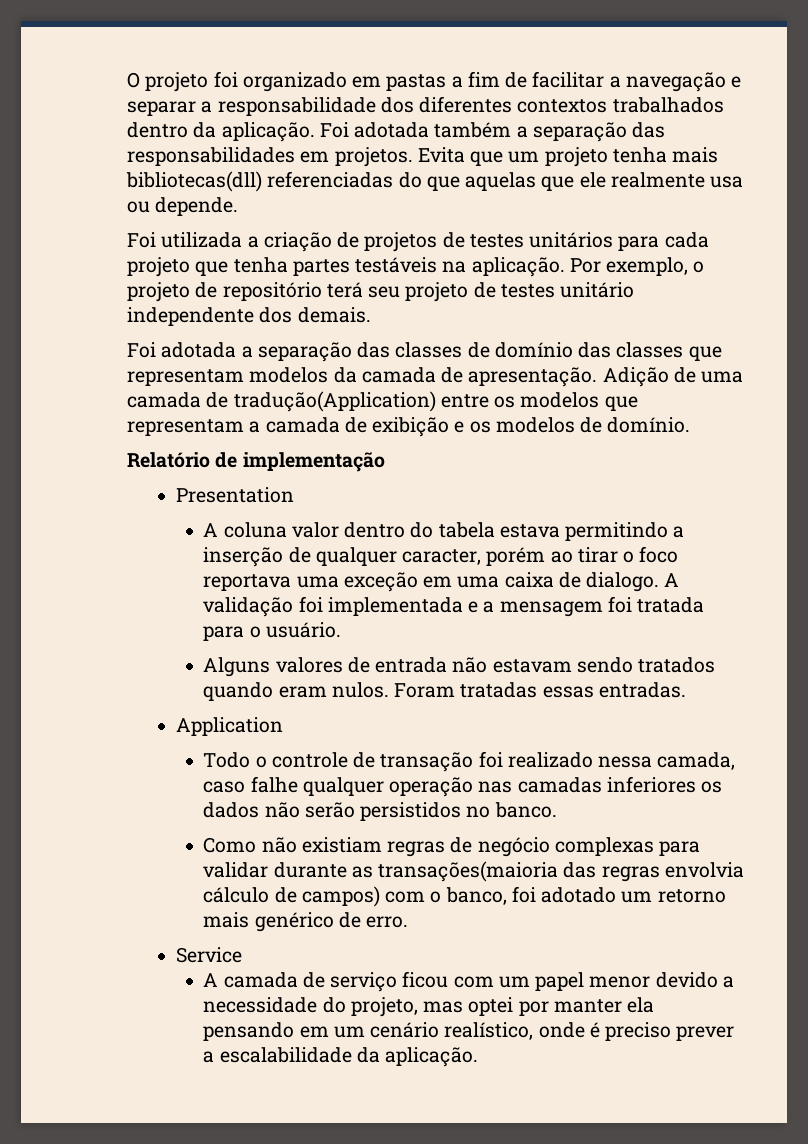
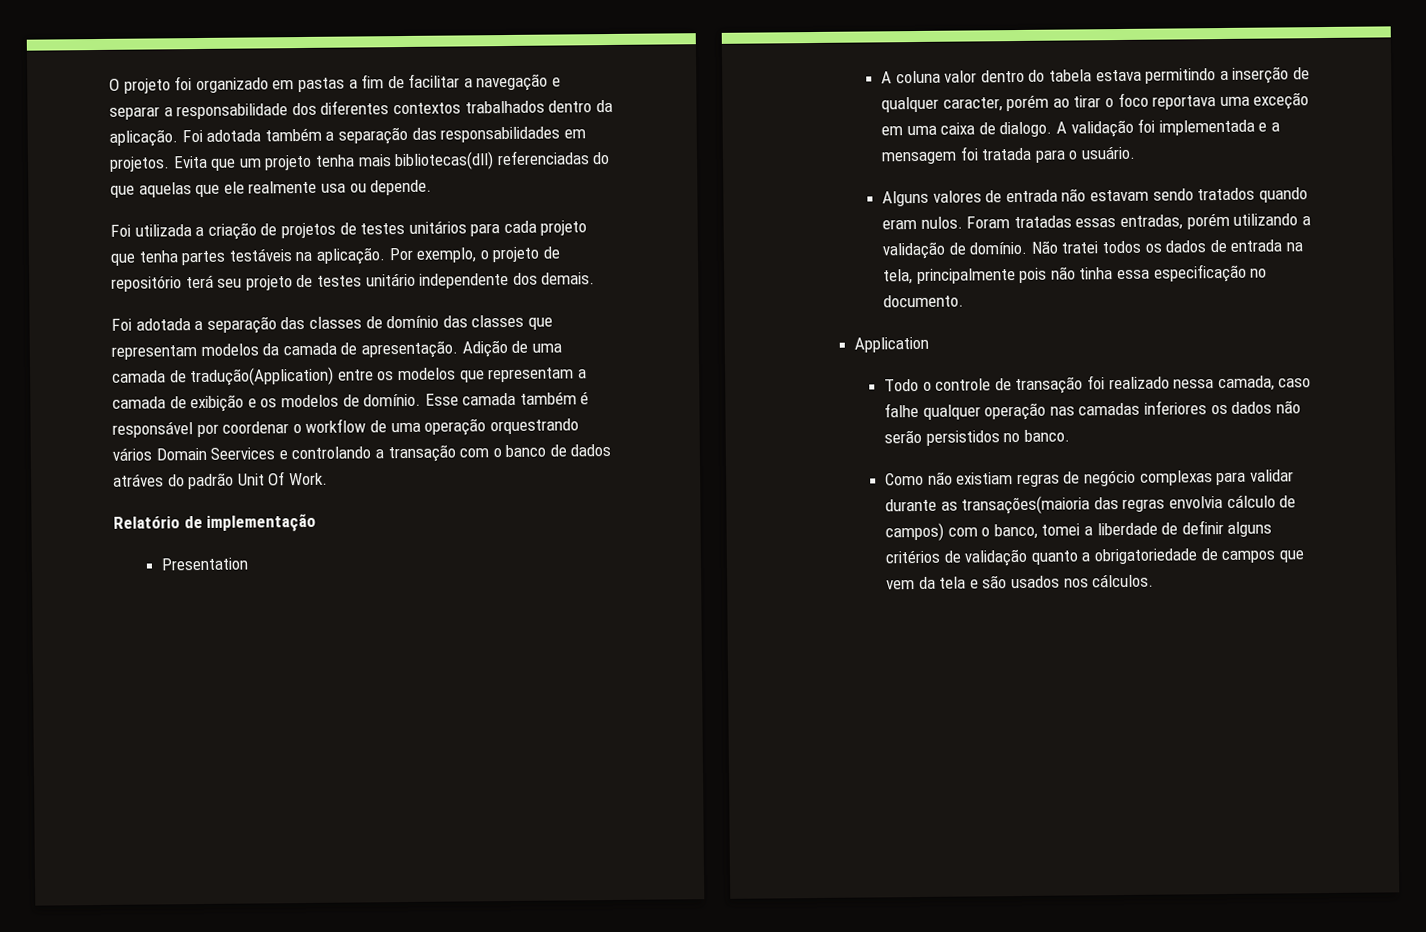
(691, 425) none -> [424,391,590,406] [112,418,579,438] [112,443,612,463] [113,471,328,490] Esse camada também é responsável por coordenar o workflow de uma operação orquestrando vários Domain Seervices e controlando a transação com o banco de dados atráves do padrão Unit Of Work.
[598,682,686,698] entradas. -> [1119,212,1311,231] [882,239,1303,260] [883,263,1268,285] [883,294,965,308] entradas, porém utilizando a validação de domínio. Não tratei todos os dados de entrada na tela, principalmente pois não tinha essa especificação no documento.
[511,886,726,903] [203,912,409,932] [175,947,242,963] [203,971,734,992] [203,997,655,1017] [203,1022,735,1041] [203,1047,479,1067] foi adotado um retorno mais genérico de erro. // Service // A camada de serviço ficou com um papel menor devido a necessidade do projeto, mas optei por manter ela pensando em um cenário realístico, onde é preciso prever a escalabilidade da aplicação. -> [1041,520,1273,537] [885,548,1304,567] [886,573,1155,590] tomei a liberdade de definir alguns critérios de validação quanto a obrigatoriedade de campos que vem da tela e são usados nos cálculos.

